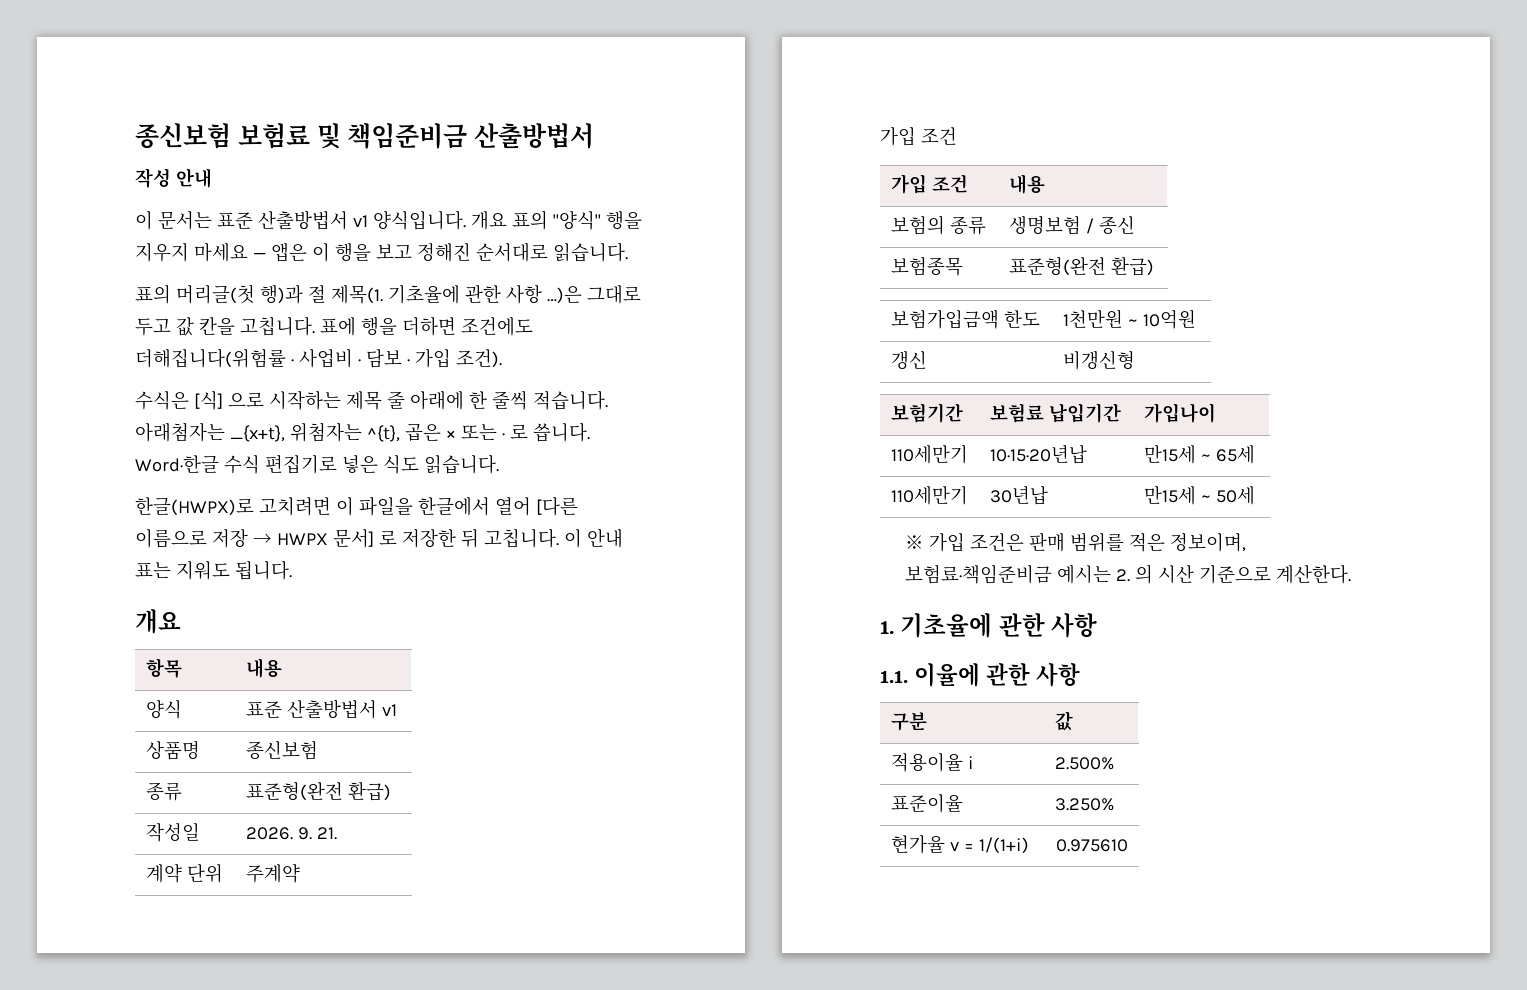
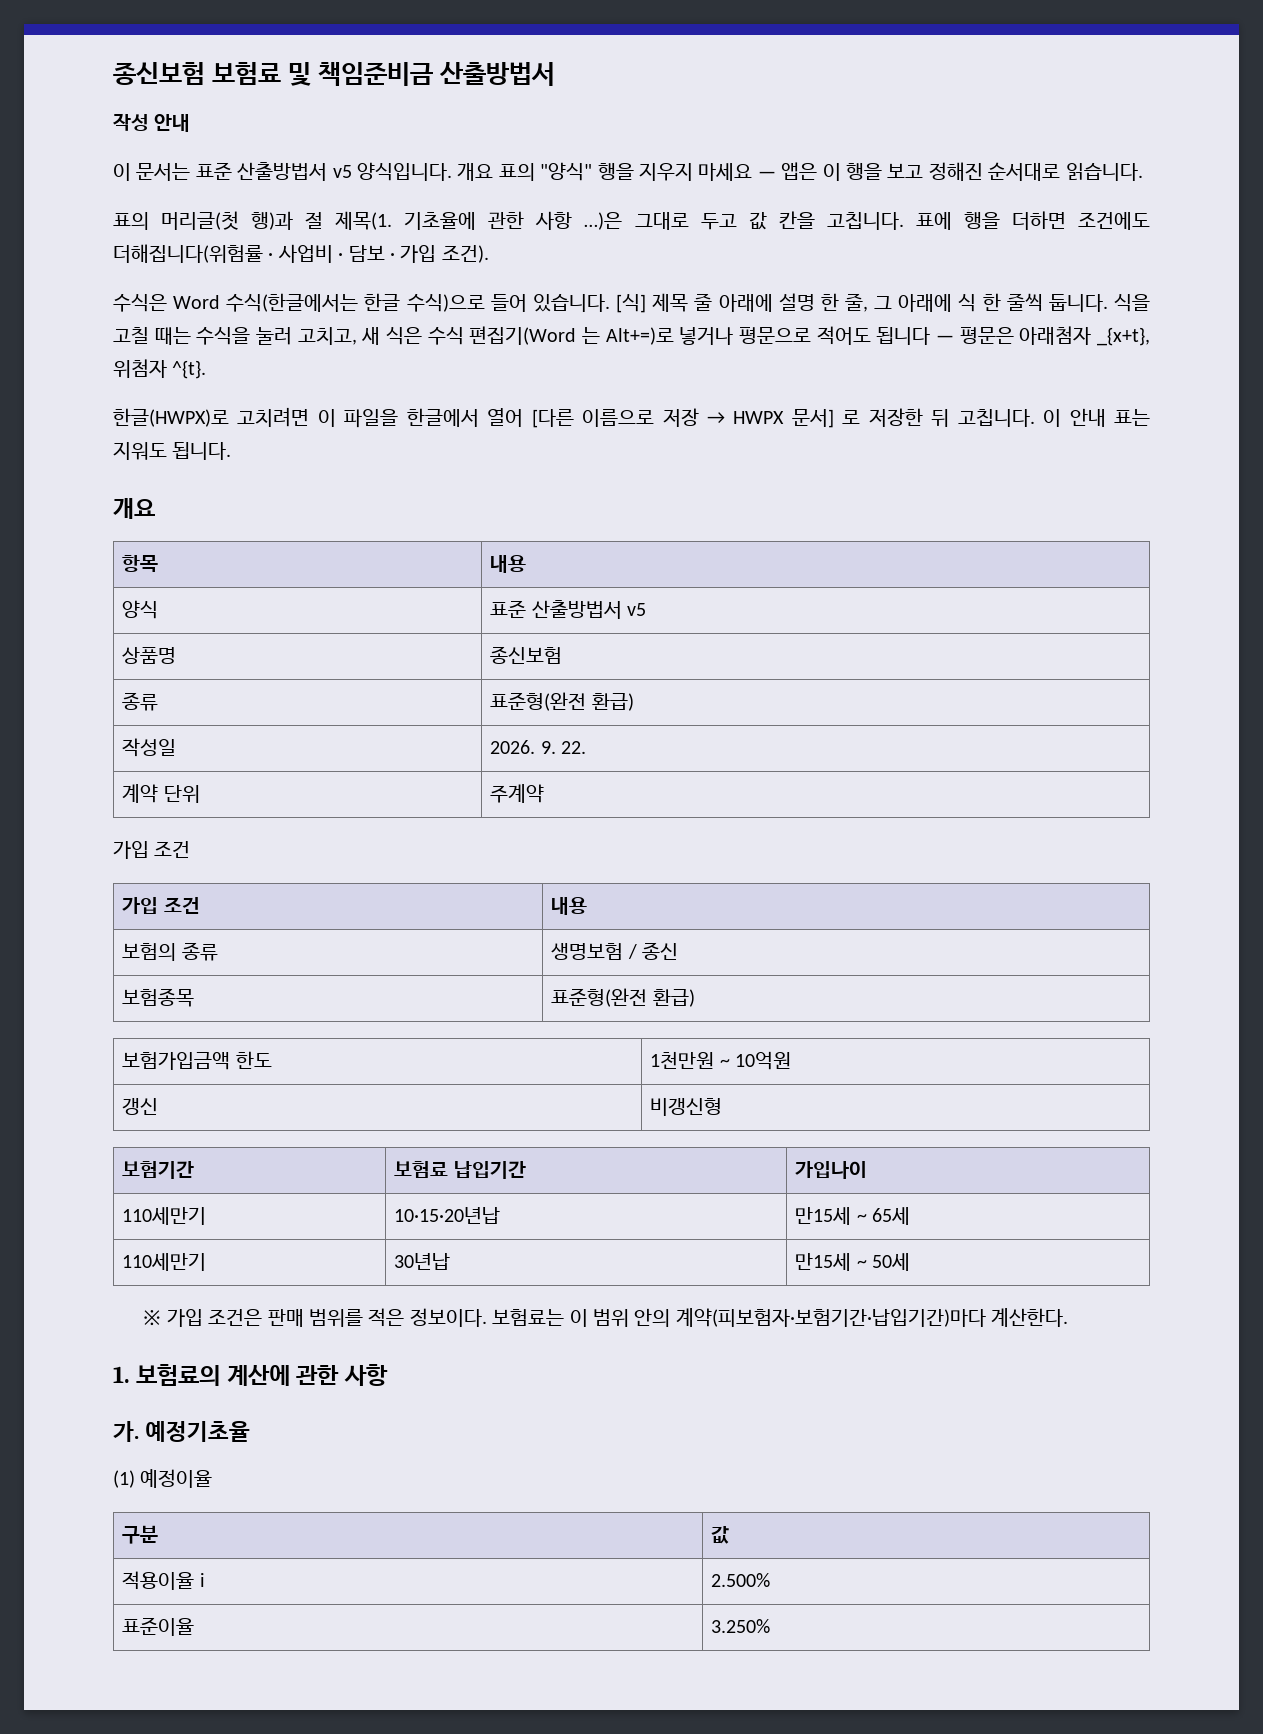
[352,215,368,227] v1 -> [332,165,352,178] v5
[193,390,608,410] [135,422,590,442] [135,454,499,474] [식] 으로 시작하는 제목 줄 아래에 한 줄씩 적습니다. 아래첨자는 _{x+t}, 위첨자는 ^{t}, 곱은 × 또는 · 로 씁니다. Word·한글 수식 편집기로 넣은 식도 읽습니다. -> [173,293,1150,313] [113,326,1150,346] [113,359,207,379] Word 수식(한글에서는 한글 수식)으로 들어 있습니다. [식] 제목 줄 아래에 설명 한 줄, 그 아래에 식 한 줄씩 둡니다. 식을 고칠 때는 수식을 눌러 고치고, 새 식은 수식 편집기(Word 는 Alt+=)로 넣거나 평문으로 적어도 됩니다 — 평문은 아래첨자 _{x+t}, 위첨자 ^{t}.
[381,704,397,716] v1 -> [627,603,647,616] v5
[316,827,337,840] 21. -> [561,741,587,754] 22.
[1169,533,1246,552] [904,564,1271,584] 정보이며, 보험료·책임준비금 예시는 2. 의 시산 기준으로 -> [409,1308,986,1327] 정보이다. 보험료는 이 범위 안의 계약(피보험자·보험기간·납입기간)마다
[900,613,1098,638] [880,663,1081,687] 기초율에 관한 사항 // 1.1. 이율에 관한 사항 -> [136,1364,388,1386] [113,1421,251,1442] [113,1469,213,1488] 보험료의 계산에 관한 사항 // 가. 예정기초율 // (1) 예정이율
[890,835,1029,854] [1056,839,1129,852] // 현가율 v = 1/(1+i) | 0.975610 -> (771, 1626) none

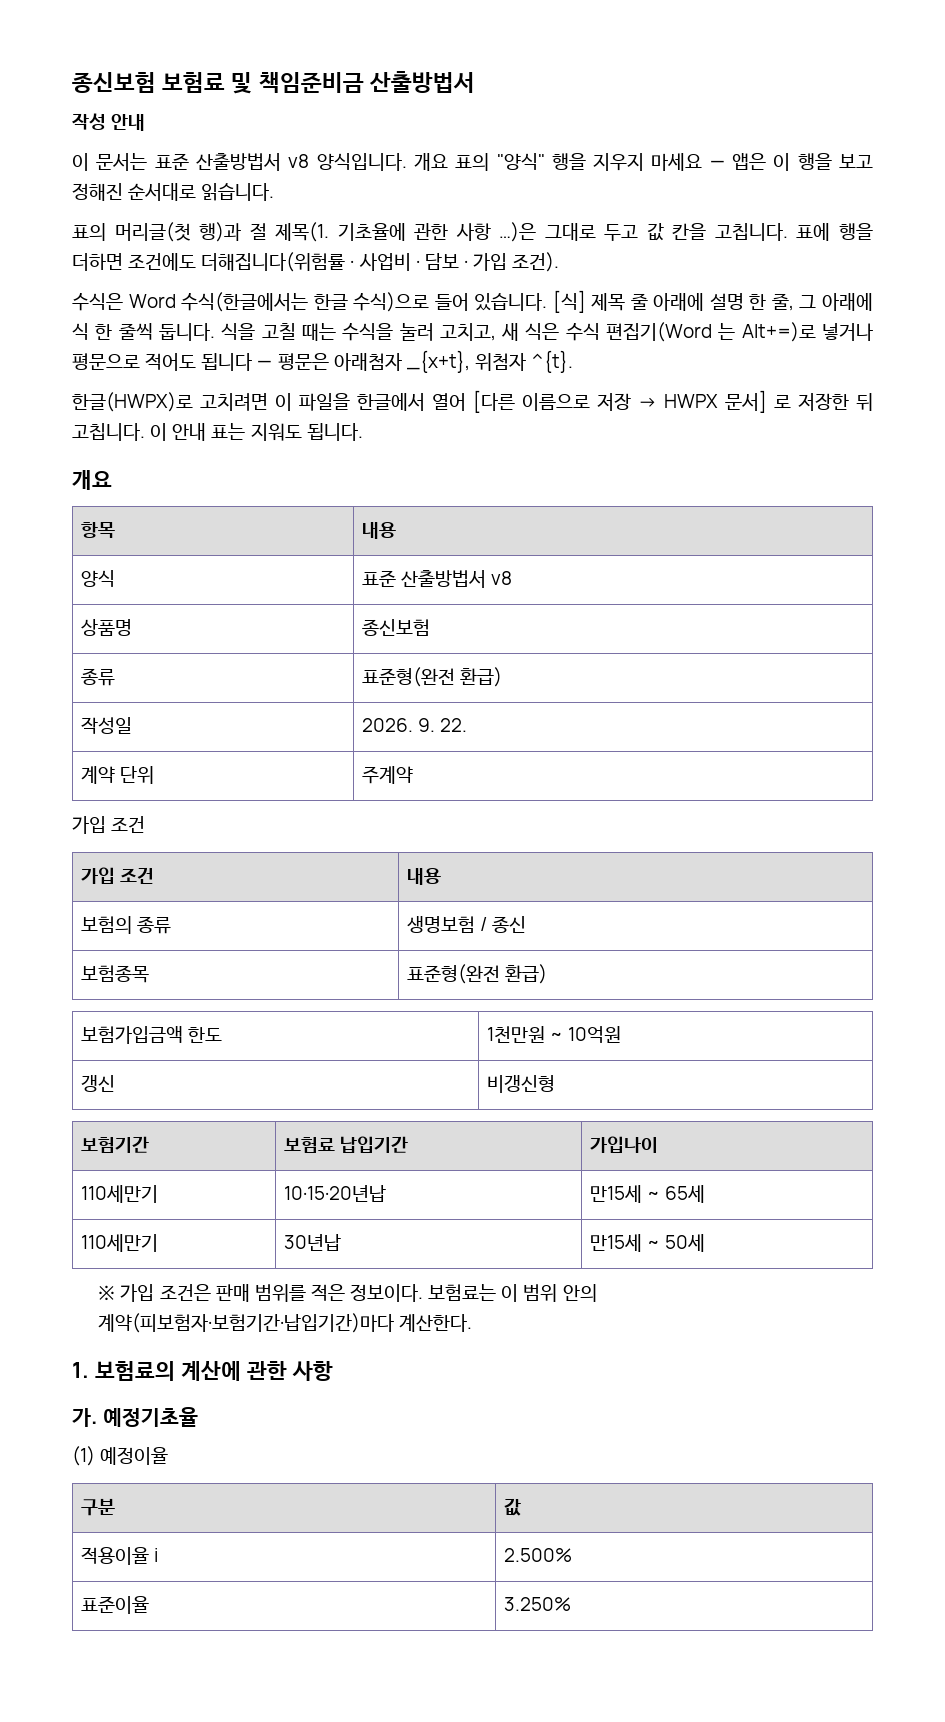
[332,165,352,178] v5 -> [288,154,310,168] v8
[627,603,647,616] v5 -> [491,571,513,585] v8

